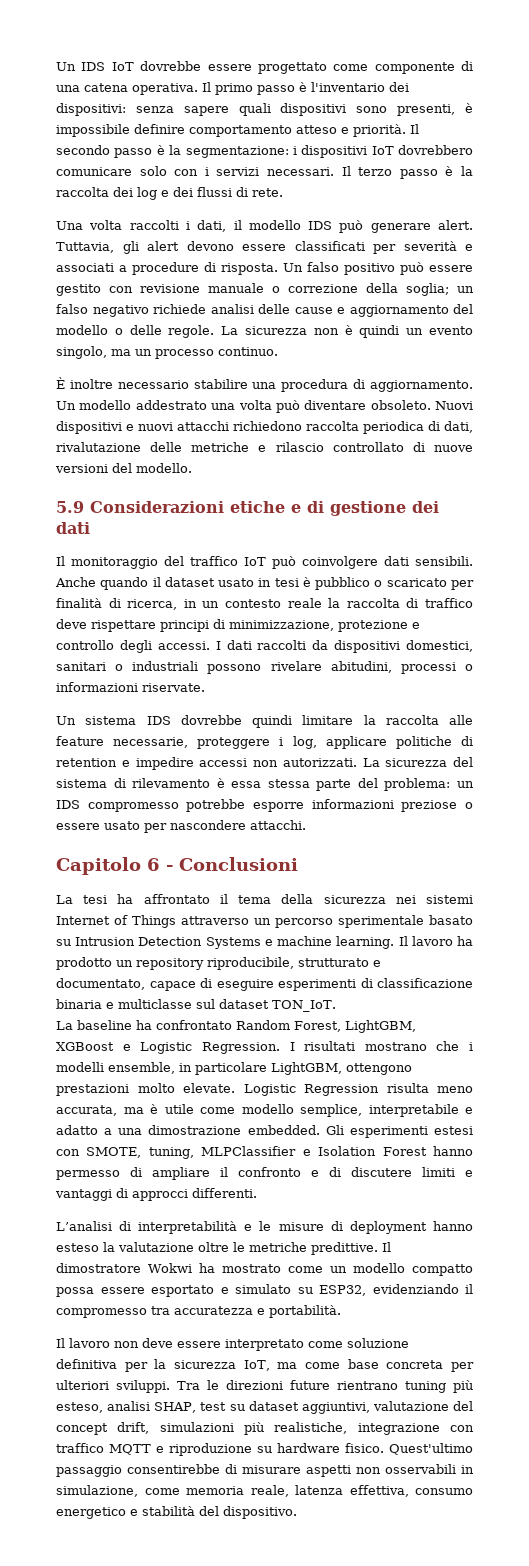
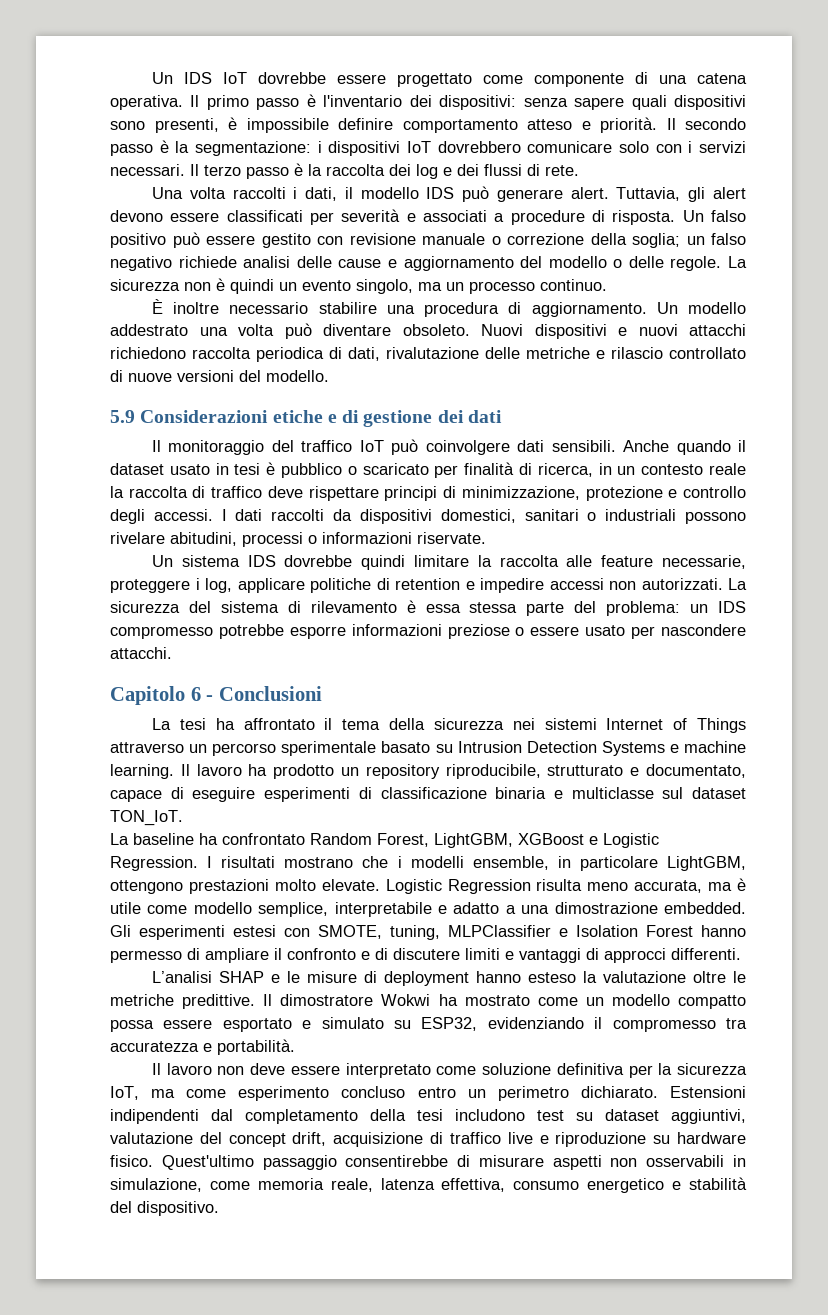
[119,1221,238,1234] di interpretabilità -> [219,971,265,983] SHAP
[347,1359,474,1372] [56,1380,473,1393] [56,1401,197,1413] base concreta per ulteriori sviluppi. Tra le direzioni future rientrano tuning più esteso, analisi SHAP, -> [238,1086,746,1101] [110,1109,525,1124] esperimento concluso entro un perimetro dichiarato. Estensioni indipendenti dal completamento della tesi includono
[159,1422,474,1435] [56,1443,151,1455] simulazioni più realistiche, integrazione con traffico MQTT -> [333,1132,533,1147] acquisizione di traffico live

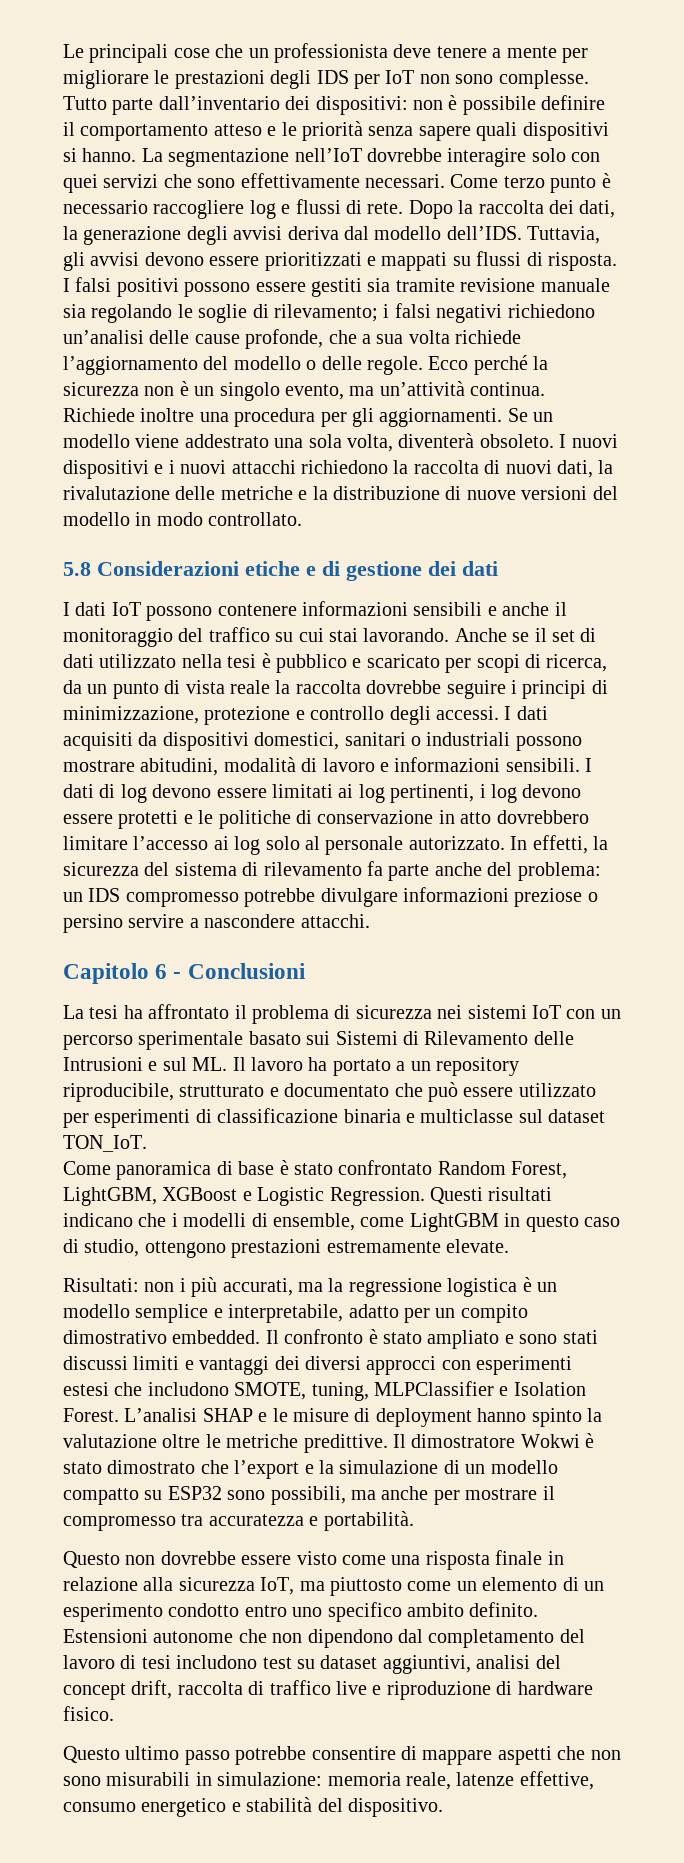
[152,72,748,87] [110,94,746,110] [110,117,746,133] [110,140,746,156] [110,163,579,179] [152,186,746,202] [110,209,746,225] [110,232,746,248] [110,256,514,271] Un IDS IoT dovrebbe essere progettato come componente di una catena operativa. Il primo passo è l'inventario dei dispositivi: senza sapere quali dispositivi sono presenti, è impossibile definire comportamento atteso e priorità. Il secondo passo è la segmentazione: i dispositivi IoT dovrebbero comunicare solo con i servizi necessari. Il terzo passo è la raccolta dei log e dei flussi di rete. // Una volta raccolti i dati, il modello IDS può generare alert. Tuttavia, gli alert devono essere classificati per severità e associati a procedure di risposta. Un falso positivo può essere gestito con revisione manuale o correzione della soglia; un falso negativo richiede analisi delle cause e aggiornamento -> [63,43,588,63] [63,70,589,89] [63,95,606,115] [63,121,609,141] [63,148,601,167] [63,173,611,193] [63,199,616,219] [63,226,601,245] [63,251,617,271] [63,277,610,297] [63,303,595,323] [63,329,522,349] [63,356,198,375] Le principali cose che un professionista deve tenere a mente per migliorare le prestazioni degli IDS per IoT non sono complesse. Tutto parte dall’inventario dei dispositivi: non è possibile definire il comportamento atteso e le priorità senza sapere quali dispositivi si hanno. La segmentazione nell’IoT dovrebbe interagire solo con quei servizi che sono effettivamente necessari. Come terzo punto è necessario raccogliere log e flussi di rete. Dopo la raccolta dei dati, la generazione degli avvisi deriva dal modello dell’IDS. Tuttavia, gli avvisi devono essere prioritizzati e mappati su flussi di risposta. I falsi positivi possono essere gestiti sia tramite revisione manuale sia regolando le soglie di rilevamento; i falsi negativi richiedono un’analisi delle cause profonde, che a sua volta richiede l’aggiornamento
[728,256,748,268] [110,278,607,294] [152,299,746,317] [110,323,523,339] La sicurezza non è quindi un evento singolo, ma un processo continuo. // È inoltre necessario stabilire una procedura di aggiornamento. Un modello addestrato una volta può diventare obsoleto. Nuovi -> [428,355,549,375] [63,381,546,401] [63,408,554,427] [63,433,618,452] Ecco perché la sicurezza non è un singolo evento, ma un’attività continua. Richiede inoltre una procedura per gli aggiornamenti. Se un modello viene addestrato una sola volta, diventerà obsoleto. I nuovi
(627, 331) none -> [168,460,175,474] i
[192,347,380,362] raccolta periodica di dati, -> [393,460,614,478] la raccolta di nuovi dati, la
[611,347,746,359] rilascio controllato -> [312,486,440,500] la distribuzione
[266,370,329,382] [110,410,135,423] modello. // 5.9 -> [63,512,303,526] [63,562,91,576] modello in modo controllato. // 5.8
[152,439,746,455] [110,463,229,475] Il monitoraggio del traffico IoT può coinvolgere dati sensibili. Anche quando il dataset usato in -> [63,601,567,621] [63,627,597,647] [63,654,222,668] I dati IoT possono contenere informazioni sensibili e anche il monitoraggio del traffico su cui stai lavorando. Anche se il set di dati utilizzato nella
[347,466,357,475] o -> [352,658,362,668] e
[464,462,515,475] finalità -> [476,654,520,673] scopi
[598,463,746,475] [110,486,379,501] in un contesto reale la raccolta di traffico deve rispettare -> [63,680,517,699] da un punto di vista reale la raccolta dovrebbe seguire i
[271,509,325,521] raccolti -> [63,732,133,751] acquisiti
[110,532,486,547] [152,555,746,570] [110,578,747,593] rivelare abitudini, processi o informazioni riservate. // Un sistema IDS dovrebbe quindi limitare la raccolta alle feature necessarie, proteggere i log, applicare politiche di retention e impedire accessi non autorizzati. La -> [63,757,593,776] [63,784,582,803] [63,810,589,829] [63,835,608,855] mostrare abitudini, modalità di lavoro e informazioni sensibili. I dati di log devono essere limitati ai log pertinenti, i log devono essere protetti e le politiche di conservazione in atto dovrebbero limitare l’accesso ai log solo al personale autorizzato. In effetti, la
[406,600,565,616] è essa stessa parte -> [367,861,482,881] fa parte anche
[289,626,346,639] esporre -> [320,888,398,907] divulgare
[530,625,656,639] essere usato per -> [63,914,199,933] persino servire a
[342,718,426,730] tema della -> [252,1005,351,1024] problema di
[606,718,746,733] [110,741,747,756] [110,764,174,779] Internet of Things attraverso un percorso sperimentale basato su Intrusion Detection Systems e machine learning. -> [531,1005,621,1019] [63,1031,574,1050] [63,1057,228,1071] IoT con un percorso sperimentale basato sui Sistemi di Rilevamento delle Intrusioni e sul ML.
[273,764,335,779] prodotto -> [332,1059,406,1076] portato a
[646,764,746,778] [110,787,256,802] documentato, capace di eseguire -> [284,1082,596,1102] [63,1113,89,1128] documentato che può essere utilizzato per
[110,833,218,845] La baseline ha -> [63,1160,333,1180] Come panoramica di base è stato
[207,856,747,871] I risultati mostrano che i modelli ensemble, in particolare LightGBM, -> [430,1187,553,1204] [63,1213,620,1232] [63,1239,140,1257] Questi risultati indicano che i modelli di ensemble, come LightGBM in questo caso di studio,
[274,879,316,891] molto -> [326,1241,441,1253] estremamente
[385,878,746,894] [110,902,746,917] [110,925,310,940] Logistic Regression risulta meno accurata, ma è utile come modello semplice, interpretabile e adatto a una dimostrazione embedded. Gli esperimenti estesi con -> [63,1277,557,1297] [63,1304,528,1323] [63,1329,598,1349] [63,1356,573,1375] [63,1382,229,1396] // Risultati: non i più accurati, ma la regressione logistica è un modello semplice e interpretabile, adatto per un compito dimostrativo embedded. Il confronto è stato ampliato e sono stati discussi limiti e vantaggi dei diversi approcci con esperimenti estesi che includono
[646,925,746,937] [110,948,741,963] Forest hanno permesso di ampliare il confronto e di discutere limiti e vantaggi di approcci differenti. // -> [63,1408,119,1422] Forest.
[528,972,577,983] esteso -> [531,1408,582,1427] spinto
[438,994,747,1009] [110,1017,584,1032] ha mostrato come un modello compatto possa essere esportato e simulato su ESP32, evidenziando -> [585,1433,595,1448] [63,1460,558,1479] [63,1486,538,1505] è stato dimostrato che l’export e la simulazione di un modello compatto su ESP32 sono possibili, ma anche per mostrare
[152,1063,748,1078] [110,1086,746,1101] [110,1109,406,1124] Il lavoro non deve essere interpretato come soluzione definitiva per la sicurezza IoT, ma come esperimento concluso entro un perimetro dichiarato. Estensioni indipendenti dal completamento della -> [63,1550,564,1570] [63,1577,604,1596] [63,1602,539,1622] [63,1629,585,1648] [63,1655,137,1669] Questo non dovrebbe essere visto come una risposta finale in relazione alla sicurezza IoT, ma piuttosto come un elemento di un esperimento condotto entro uno specifico ambito definito. Estensioni autonome che non dipendono dal completamento del lavoro di
[110,1132,193,1144] valutazione -> [476,1655,531,1669] analisi
[333,1132,424,1147] acquisizione -> [177,1681,243,1695] raccolta
[653,1135,671,1144] su -> [496,1681,513,1695] di
[161,1155,746,1170] [110,1178,506,1192] Quest'ultimo passaggio consentirebbe di misurare aspetti non osservabili in simulazione, come memoria reale, latenza effettiva, -> [63,1746,621,1765] [63,1771,594,1790] // Questo ultimo passo potrebbe consentire di mappare aspetti che non sono misurabili in simulazione: memoria reale, latenze effettive,

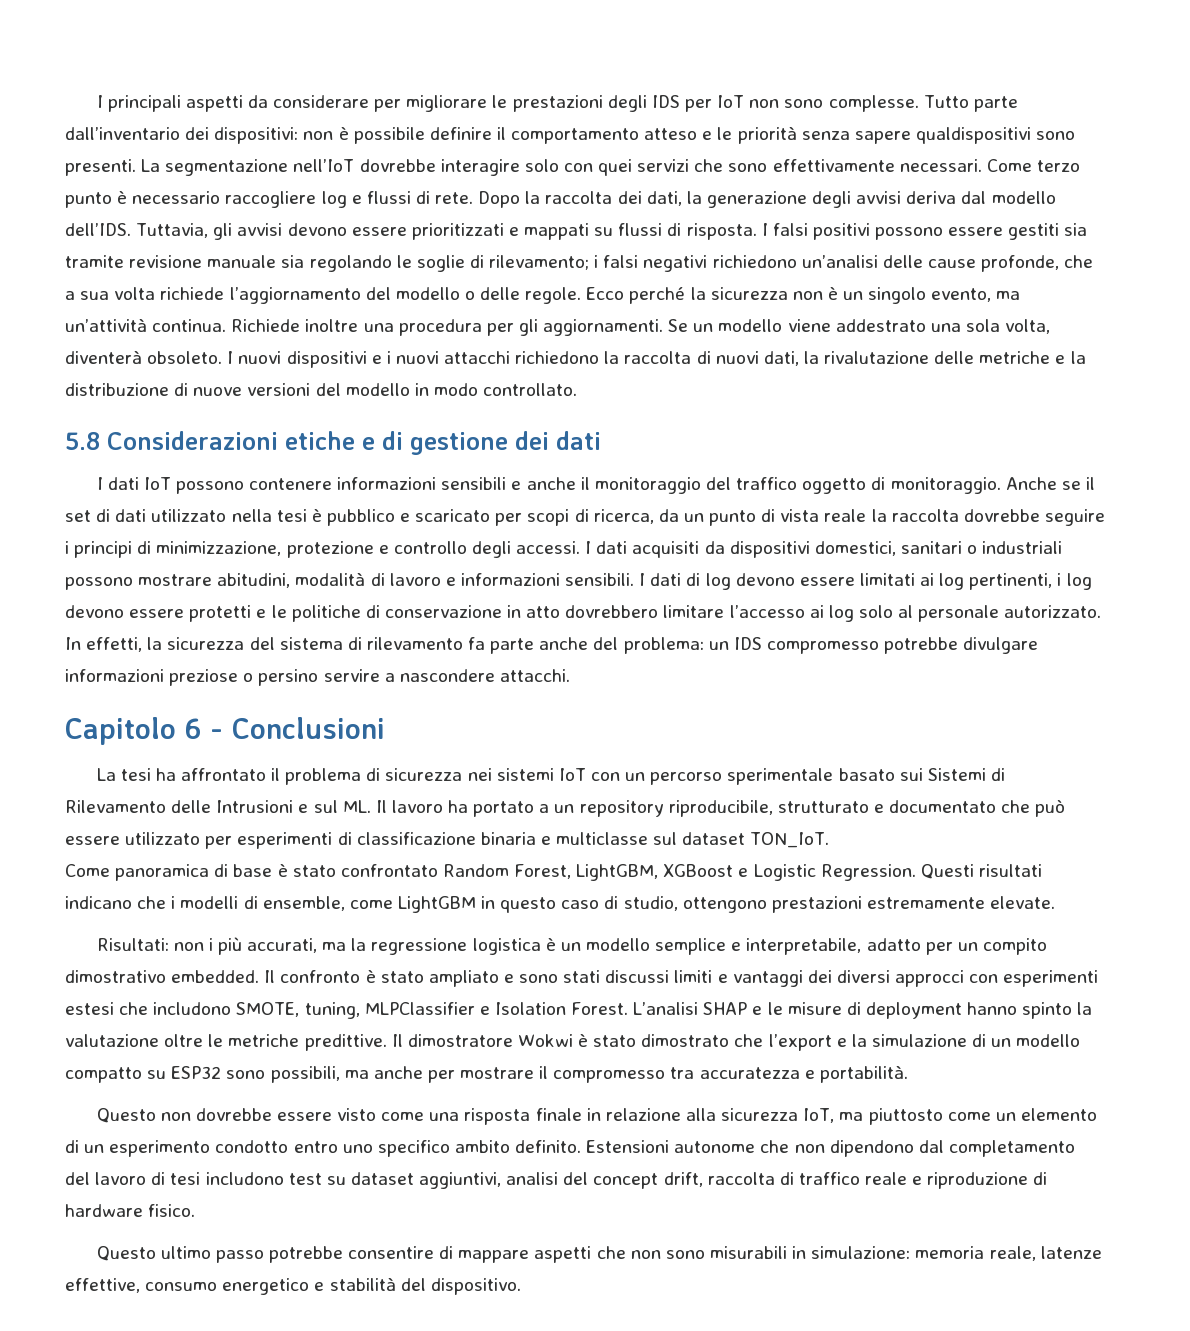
[63,43,557,63] Le principali cose che un professionista deve tenere a mente -> [96,95,370,112] I principali aspetti da considerare
[476,122,609,141] [63,148,137,162] quali dispositivi si hanno. -> [915,127,1076,144] [65,159,136,176] qualdispositivi sono presenti.
[275,628,450,642] su cui stai lavorando. -> [802,477,1001,494] oggetto di monitoraggio.
[336,1681,367,1695] live -> [865,1172,908,1185] reale

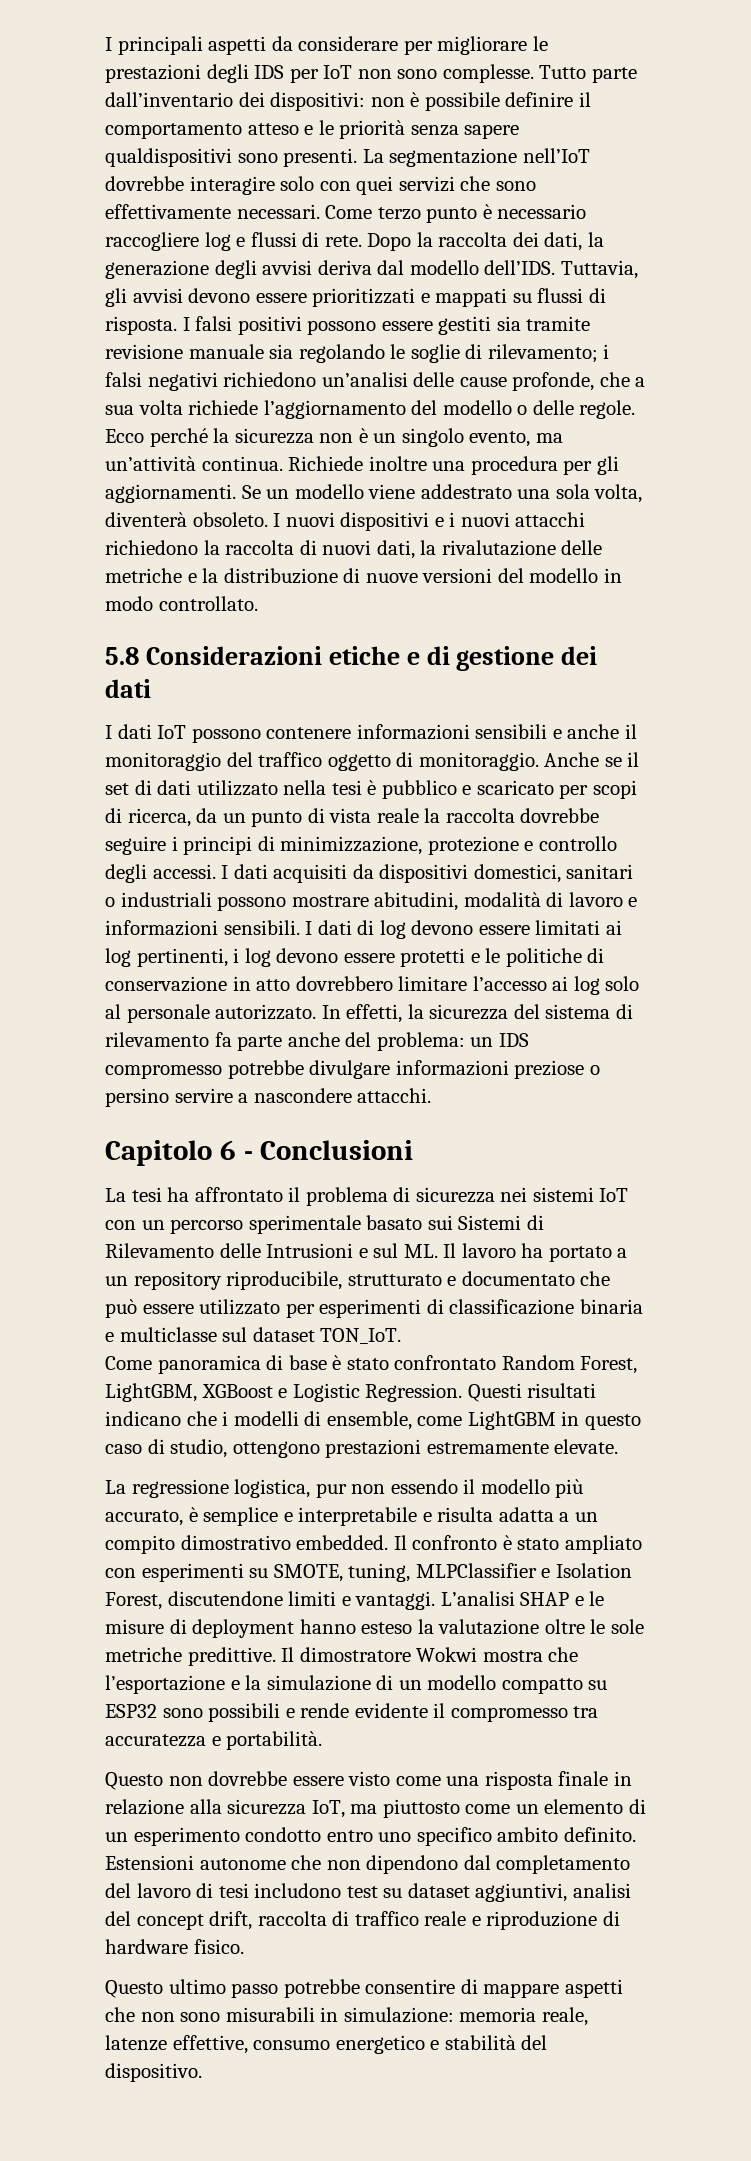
[96,937,953,955] Risultati: non i più accurati, ma la regressione logistica è un modello semplice e interpretabile, adatto per -> [105,1479,584,1498] [105,1507,570,1526] La regressione logistica, pur non essendo il modello più accurato, è semplice e interpretabile e risulta adatta a
[503,970,1099,987] [65,1002,232,1015] e sono stati discussi limiti e vantaggi dei diversi approcci con esperimenti estesi che includono -> [105,1563,269,1582] con esperimenti su
[571,1002,629,1015] Forest. -> [105,1591,436,1610] Forest, discutendone limiti e vantaggi.
[1022,1002,1073,1019] spinto -> [361,1622,413,1634] esteso
(224, 1040) none -> [610,1619,644,1634] sole
[578,1034,832,1051] è stato dimostrato che l’export -> [482,1647,579,1662] [105,1675,225,1694] mostra che l’esportazione
[270,1066,535,1083] possibili, ma anche per mostrare -> [208,1703,428,1722] possibili e rende evidente

